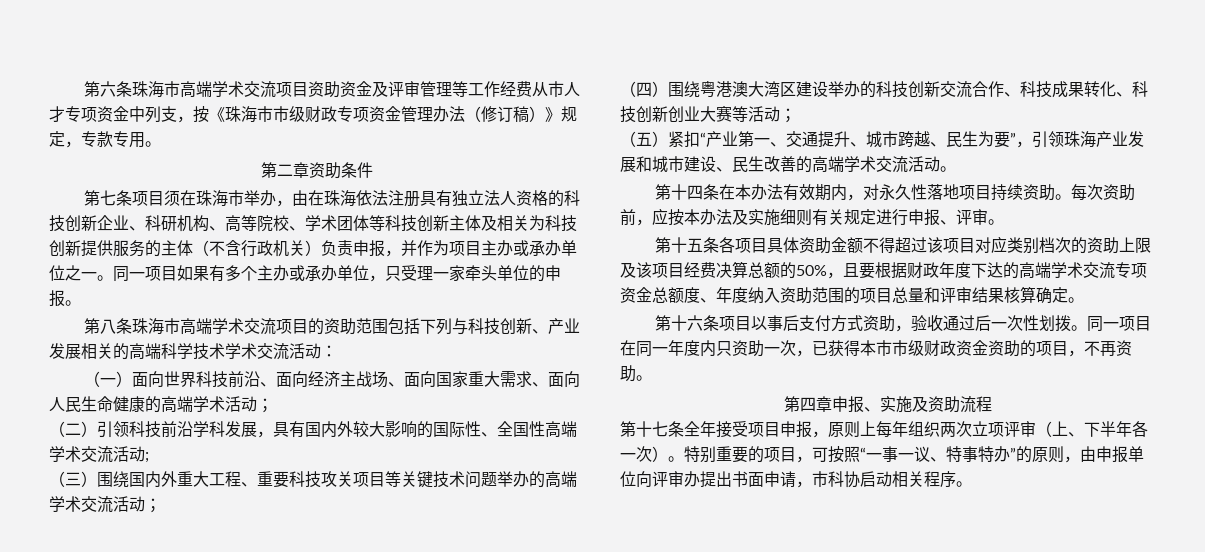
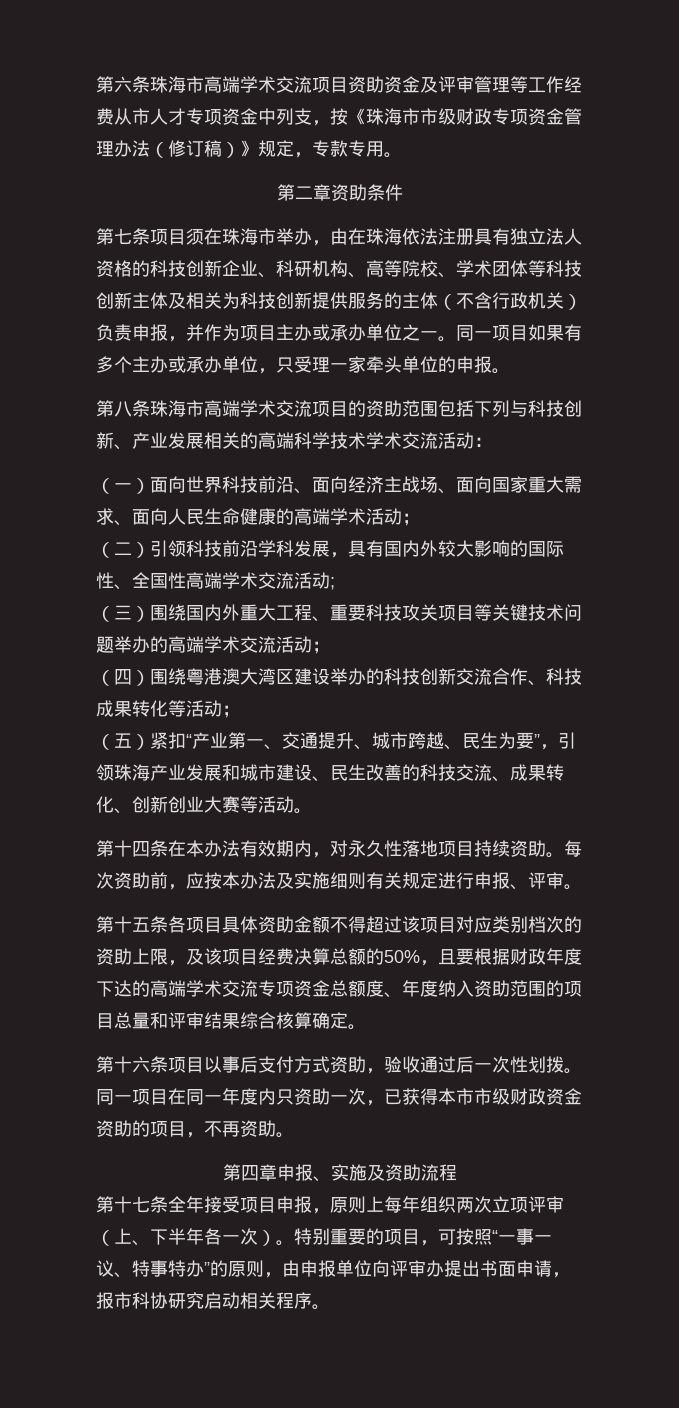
[1116,81,1148,97] [620,105,732,123] 、科技创新创业大赛 -> (168, 708) none
[812,156,908,173] 高端学术交流 -> [420,764,564,782] [96,796,258,814] 科技交流、成果转化、创新创业大赛等
(1152, 245) none -> [168,960,186,966] ，
(1004, 295) none -> [240,1012,276,1029] 综合
[812,471,860,488] 市科协 -> [96,1292,204,1309] 报市科协研究

